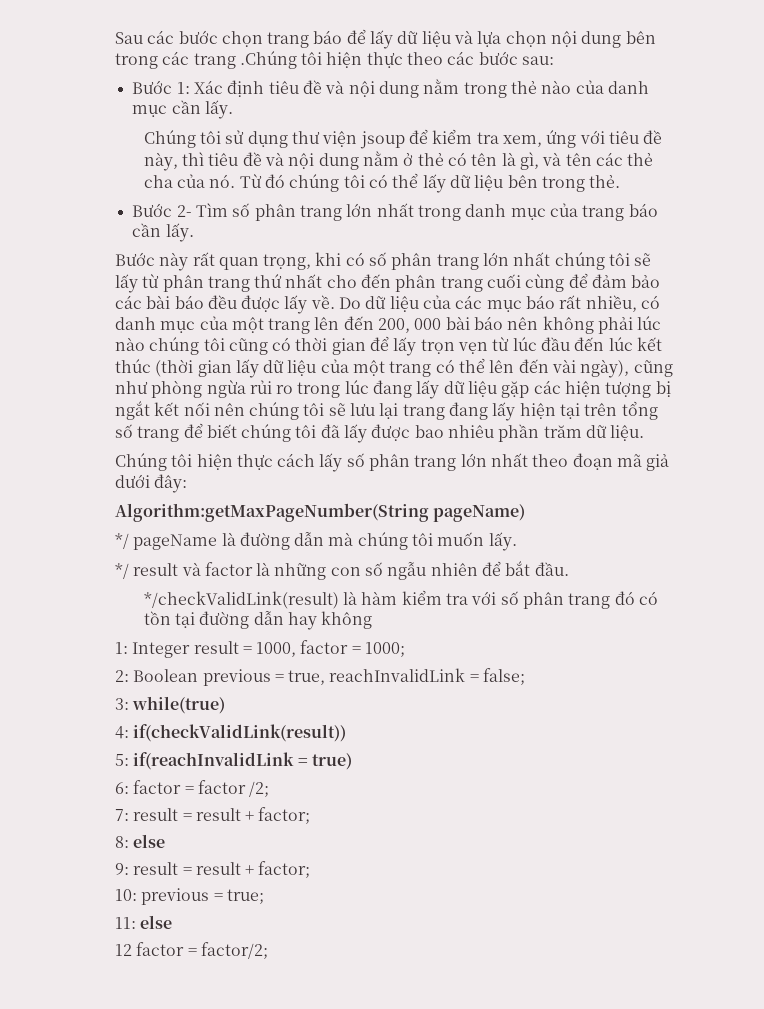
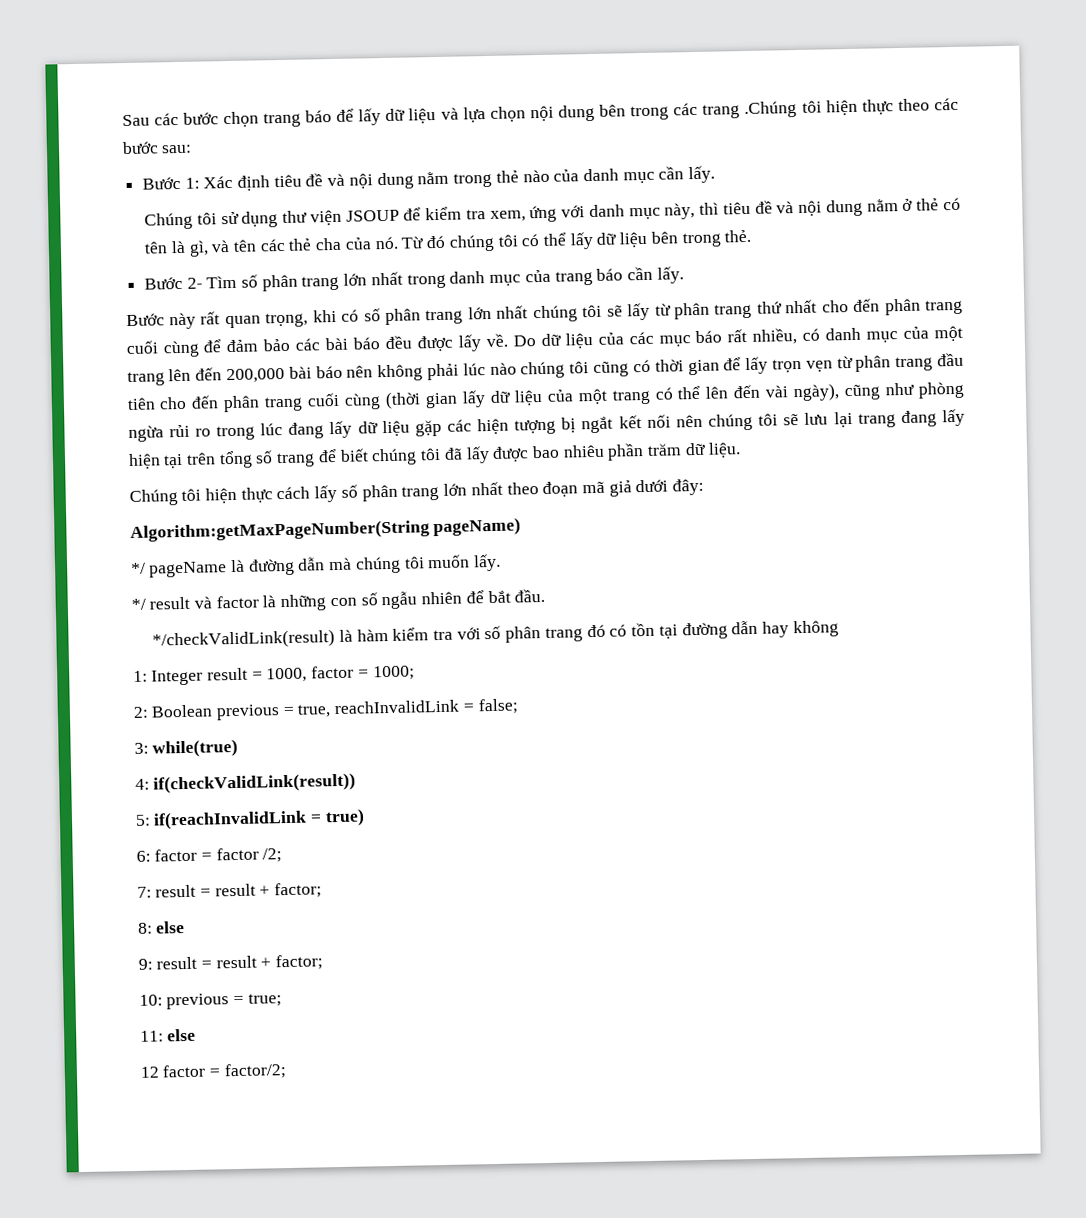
[359,131,405,149] jsoup -> [345,209,400,222] JSOUP
[608,130,663,144] tiêu đề -> [588,204,661,220] danh mục
[378,318,442,333] 200, 000 -> [225,367,285,384] 200,000
[512,337,662,351] [114,359,151,373] lúc đầu đến lúc kết thúc -> [855,352,965,372] [126,392,382,413] phân trang đầu tiên cho đến phân trang cuối cùng

